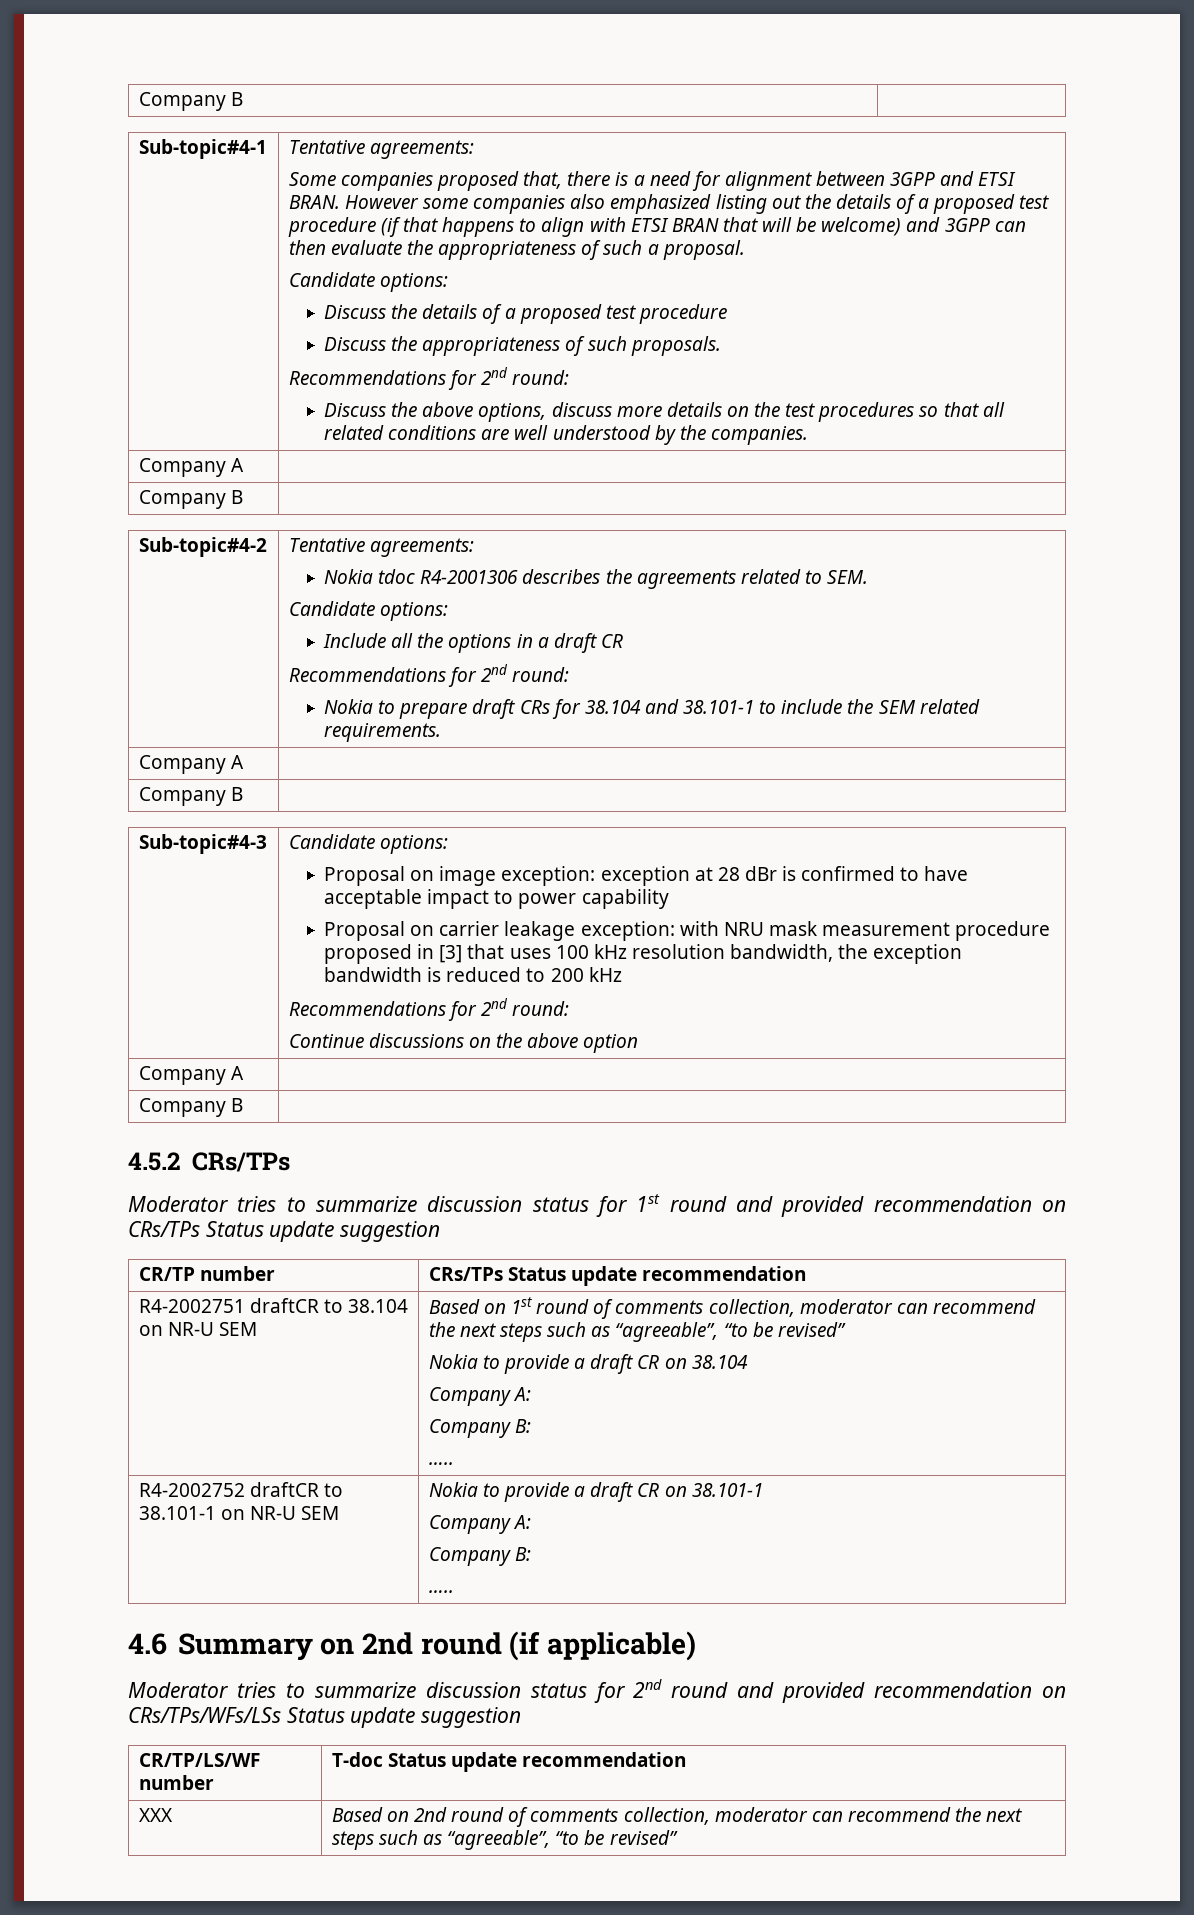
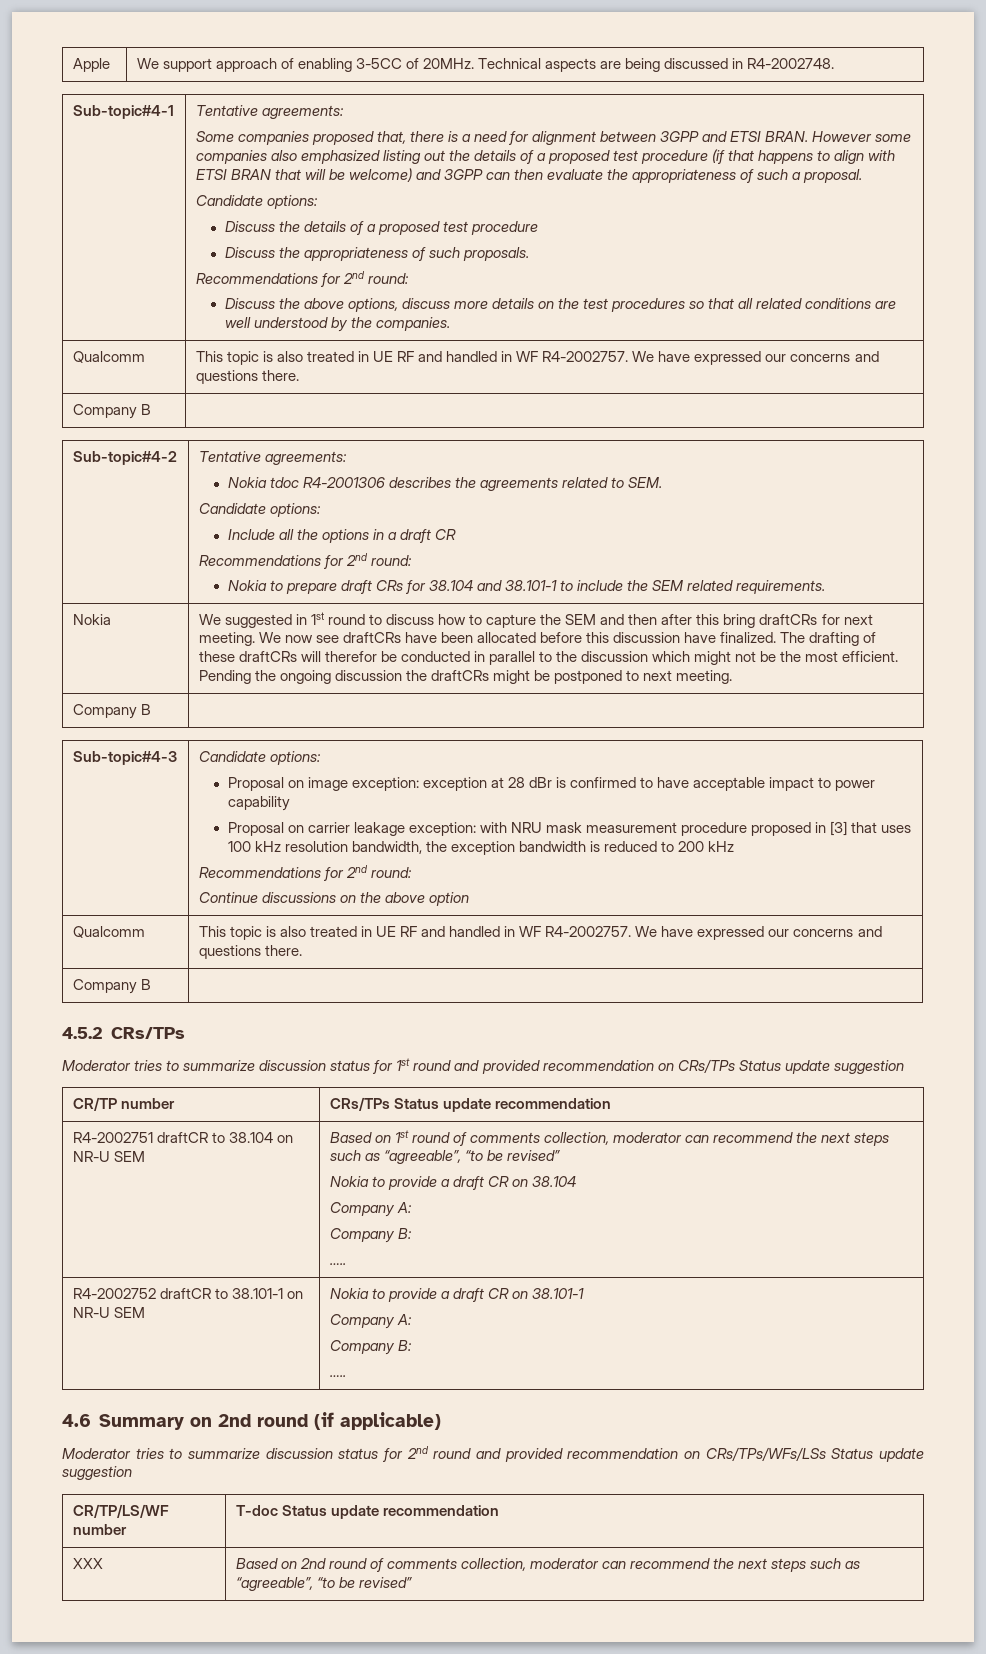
[138,92,243,111] Company B | -> [72,58,110,72] [136,58,835,72] Apple | We support approach of enabling 3-5CC of 20MHz. Technical aspects are being discussed in R4-2002748.
[138,458,244,477] Company A | -> [72,351,145,363] [195,351,879,365] [195,370,299,384] Qualcomm | This topic is also treated in UE RF and handled in WF R4-2002757. We have expressed our concerns and questions there.
[138,755,244,774] Company A | -> [72,614,111,625] [198,612,873,628] [198,632,877,646] [198,651,899,665] [198,670,733,684] Nokia | We suggested in 1st round to discuss how to capture the SEM and then after this bring draftCRs for next meeting. We now see draftCRs have been allocated before this discussion have finalized. The drafting of these draftCRs will therefor be conducted in parallel to the discussion which might not be the most efficient. Pending the ongoing discussion the draftCRs might be postponed to next meeting.
[138,1066,244,1085] Company A | -> [72,926,145,938] [198,926,882,940] [198,945,302,959] Qualcomm | This topic is also treated in UE RF and handled in WF R4-2002757. We have expressed our concerns and questions there.

